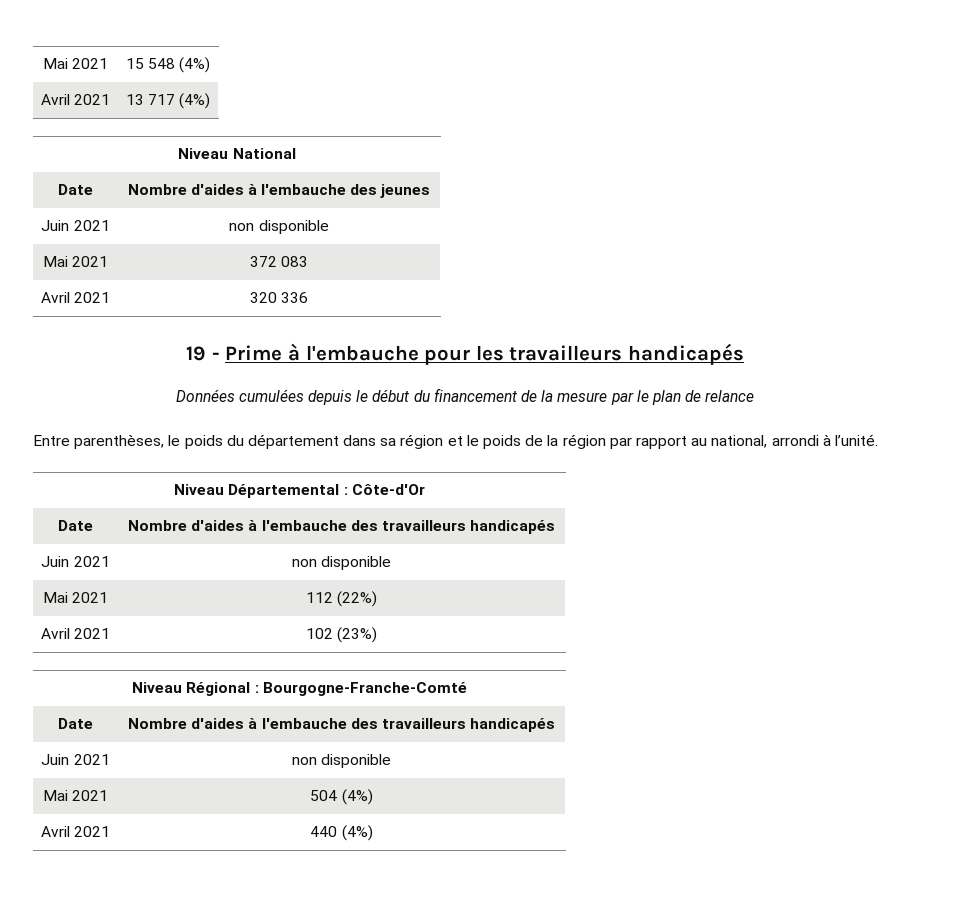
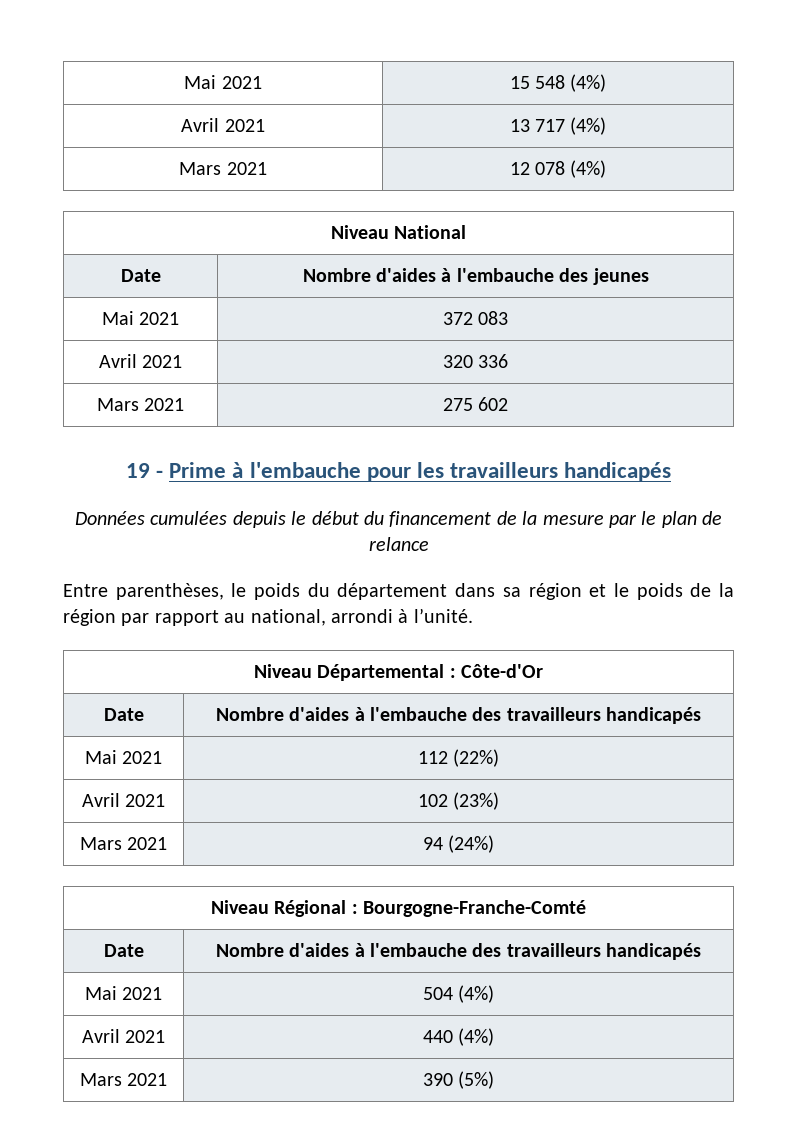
(211, 101) none -> [179,162,267,175] [509,160,607,178] // Mars 2021 | 12 078 (4%)
[41,220,110,231] [229,220,329,234] // Juin 2021 | non disponible -> (649, 276) none
(309, 297) none -> [96,398,185,411] [442,397,509,411] // Mars 2021 | 275 602
[41,556,110,567] [291,556,392,570] // Juin 2021 | non disponible -> (702, 715) none
(378, 635) none -> [79,837,168,850] [422,835,495,853] // Mars 2021 | 94 (24%)
[41,754,110,765] [291,754,392,768] // Juin 2021 | non disponible -> (702, 951) none
(373, 833) none -> [79,1073,168,1086] [422,1071,495,1089] // Mars 2021 | 390 (5%)

